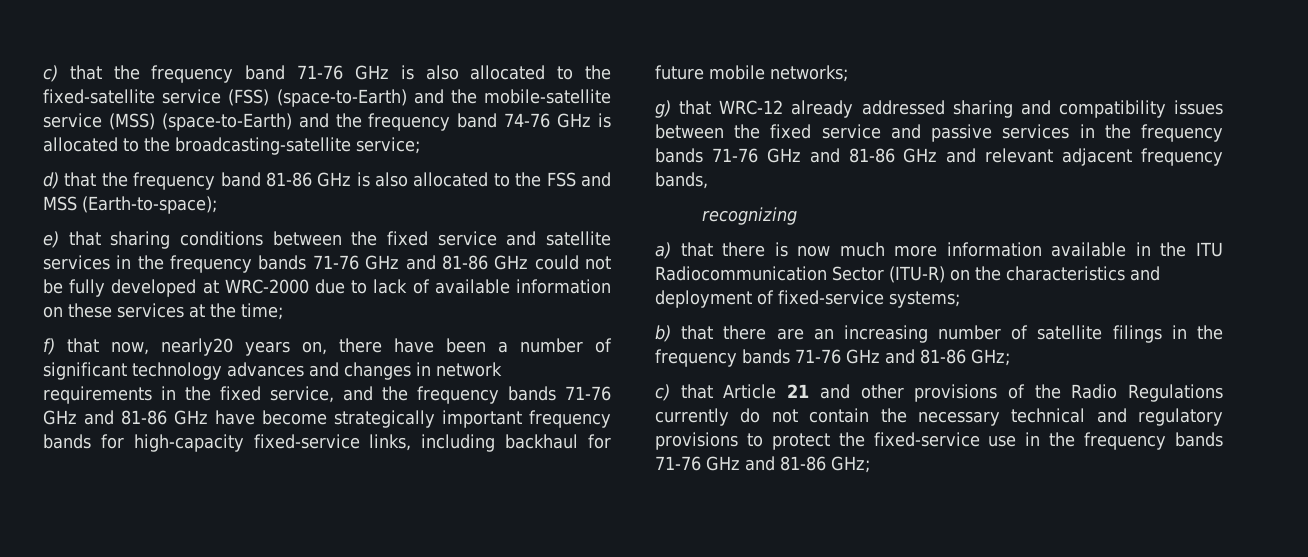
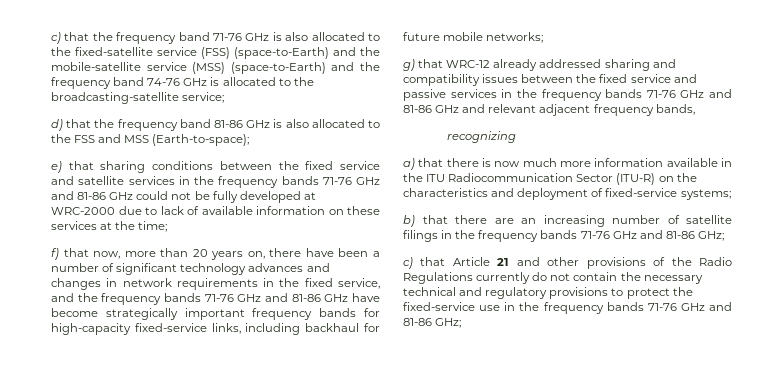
[161,338,233,356] nearly20 -> [124,248,208,257] more than 20

